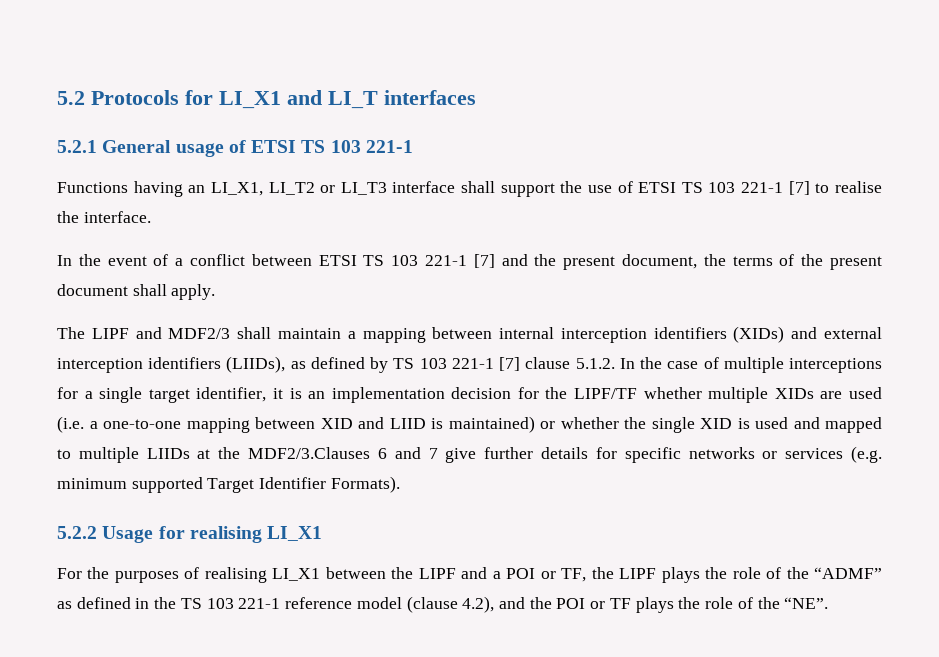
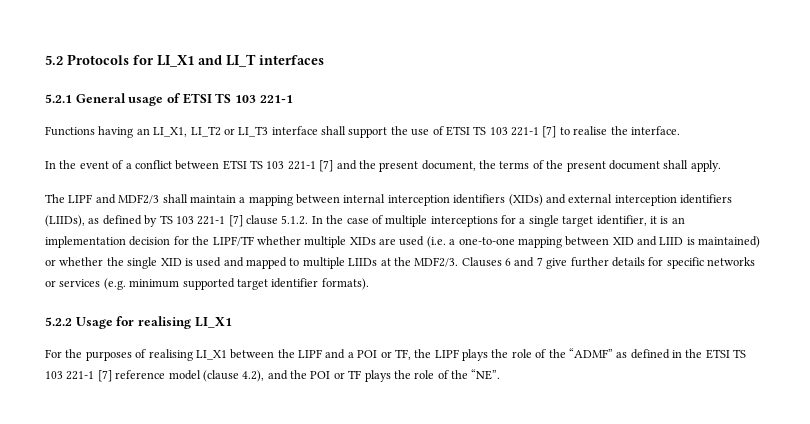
[248,447,371,459] MDF2/3.Clauses -> [414,257,502,267] MDF2/3. Clauses
[207,476,400,493] Target Identifier Formats). -> [236,278,369,290] target identifier formats).
[180,598,281,609] TS 103 221-1 -> [705,349,747,359] [45,370,112,382] ETSI TS 103 221-1 [7]

